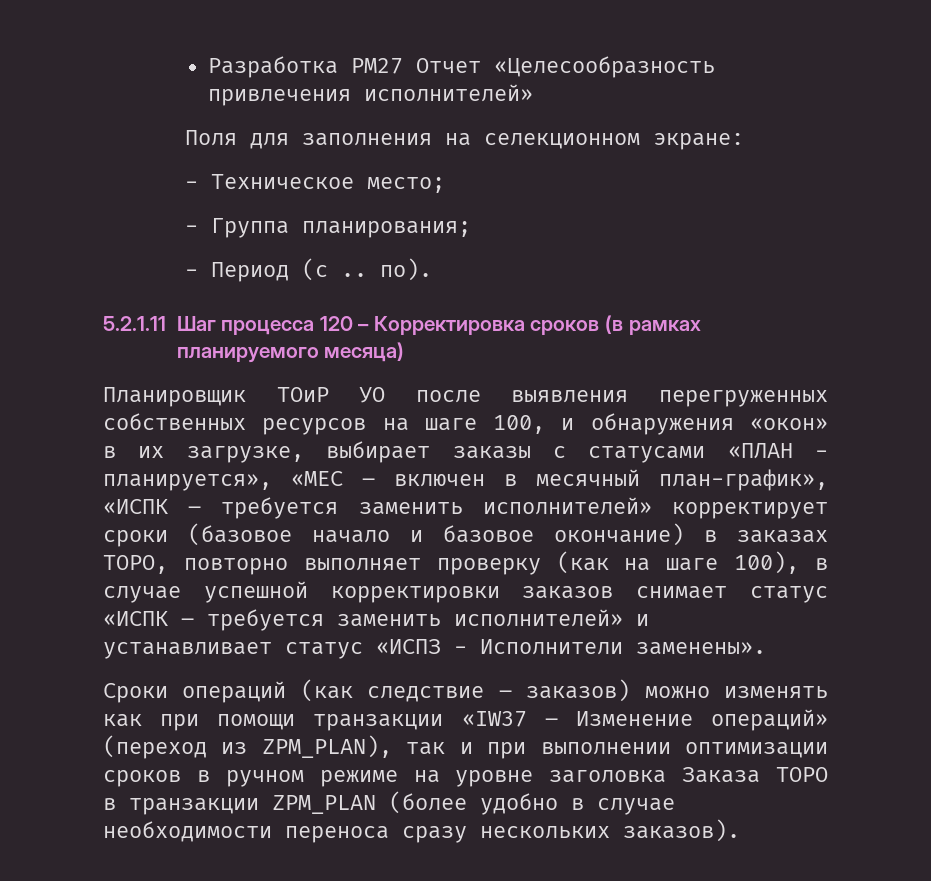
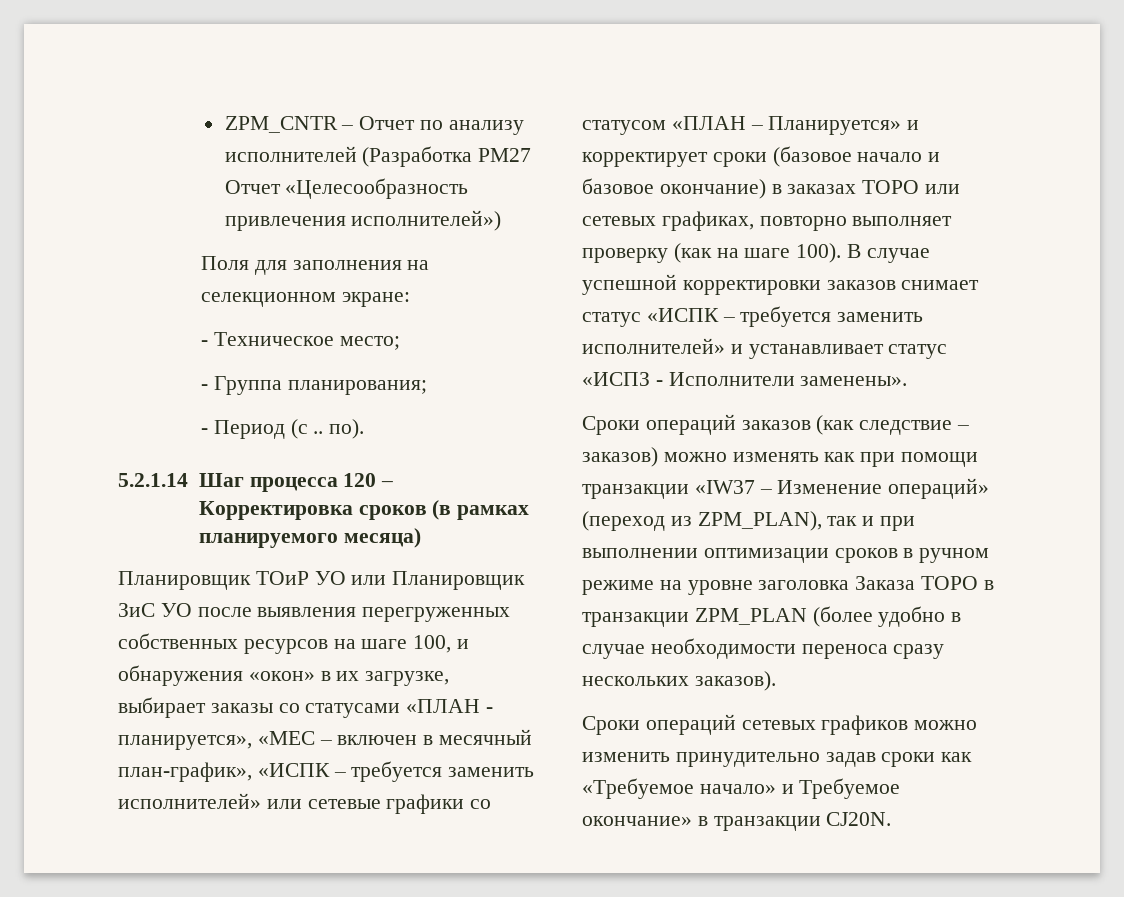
[208,56,339,78] Разработка -> [224,116,524,135] [224,146,473,167] ZPM_CNTR – Отчет по анализу исполнителей (Разработка
[364,84,534,102] исполнителей» -> [351,210,502,231] исполнителей»)
[103,316,166,331] 5.2.1.11 -> [118,473,188,487] 5.2.1.14
(386, 395) none -> [351,571,526,590] [118,603,192,617] или Планировщик ЗиС УО
[552,446,566,458] с -> [278,703,300,713] со
(652, 506) none -> [266,794,492,814] [582,116,920,135] или сетевые графики со статусом «ПЛАН – Планируется» и
[103,555,168,574] ТОРО, -> [862,180,961,194] [582,211,754,231] ТОРО или сетевых графиках,
[734,551,828,574] 100), в -> [796,243,862,263] 100). В
(287, 692) none -> [741,420,811,430] заказов
(740, 830) none -> [582,714,978,735] [582,752,973,767] [582,778,901,799] [582,812,892,831] // Сроки операций сетевых графиков можно изменить принудительно задав сроки как «Требуемое начало» и Требуемое окончание» в транзакции CJ20N.

